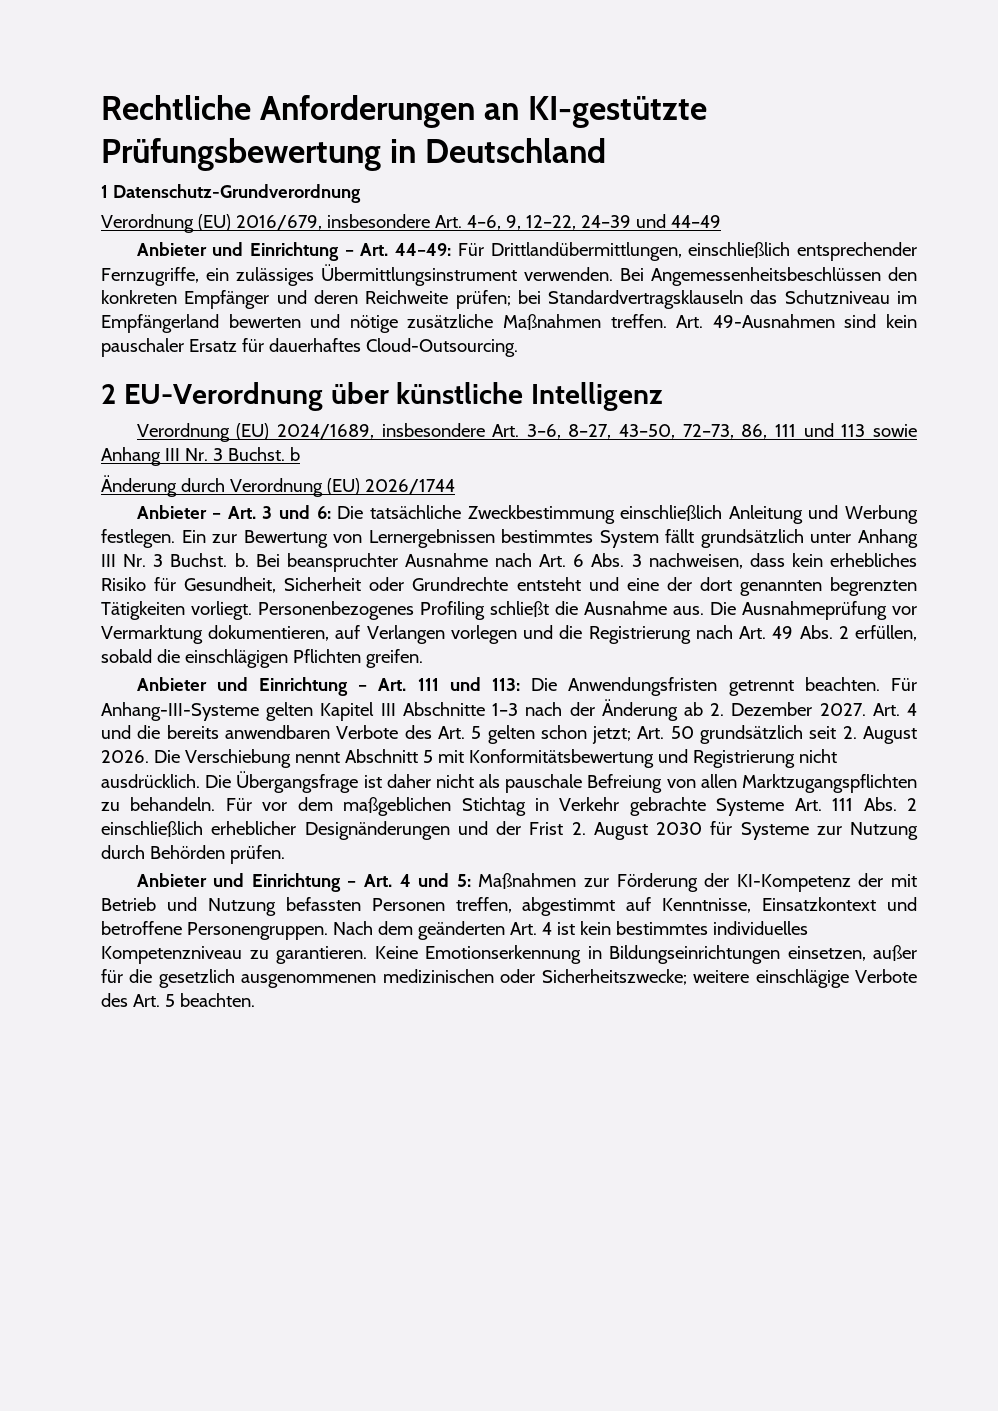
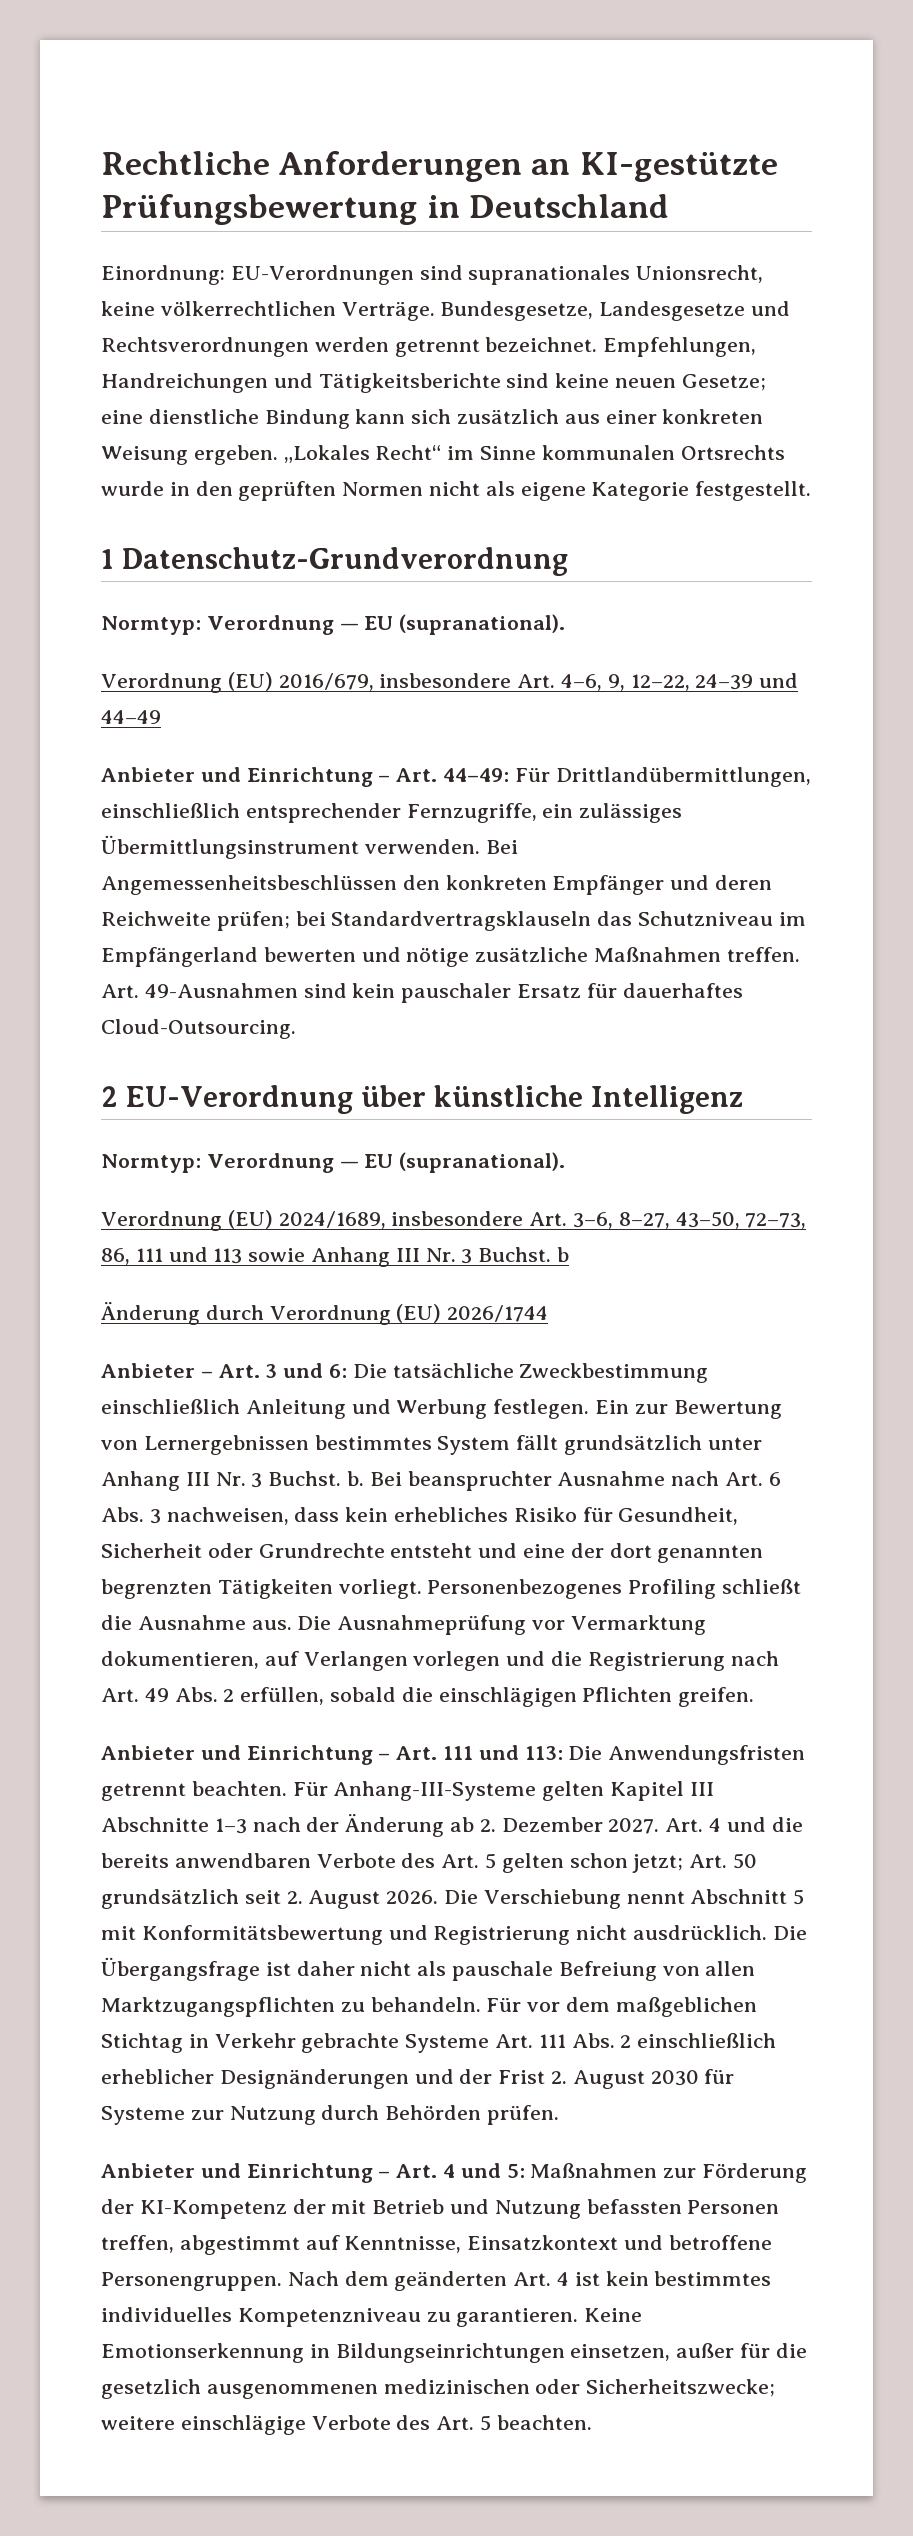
[101,184,361,203] 1 Datenschutz-Grundverordnung -> [101,265,764,285] [101,301,791,321] [101,337,757,357] [101,373,766,393] [101,409,764,429] [101,445,785,465] [101,481,812,501] [101,547,569,576] [101,614,566,635] Einordnung: EU-Verordnungen sind supranationales Unionsrecht, keine völkerrechtlichen Verträge. Bundesgesetze, Landesgesetze und Rechtsverordnungen werden getrennt bezeichnet. Empfehlungen, Handreichungen und Tätigkeitsberichte sind keine neuen Gesetze; eine dienstliche Bindung kann sich zusätzlich aus einer konkreten Weisung ergeben. „Lokales Recht“ im Sinne kommunalen Ortsrechts wurde in den geprüften Normen nicht als eigene Kategorie festgestellt. // 1 Datenschutz-Grundverordnung // Normtyp: Verordnung — EU (supranational).
(664, 396) none -> [101,1152,566,1173] // Normtyp: Verordnung — EU (supranational).

